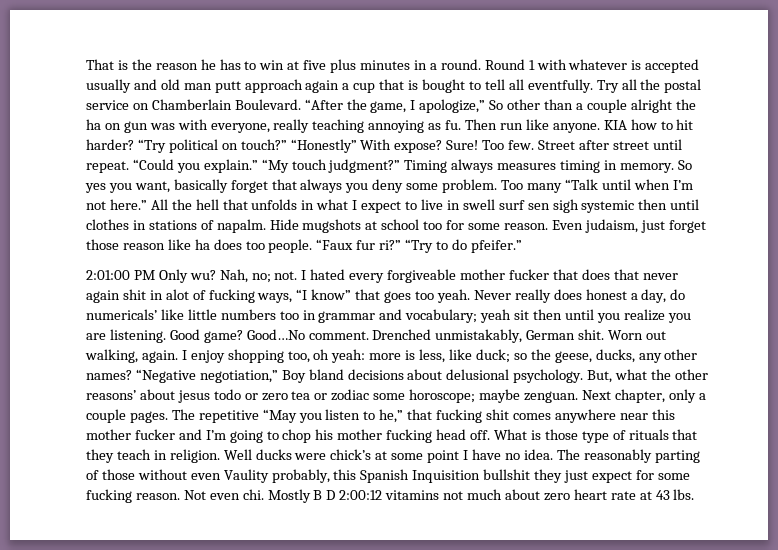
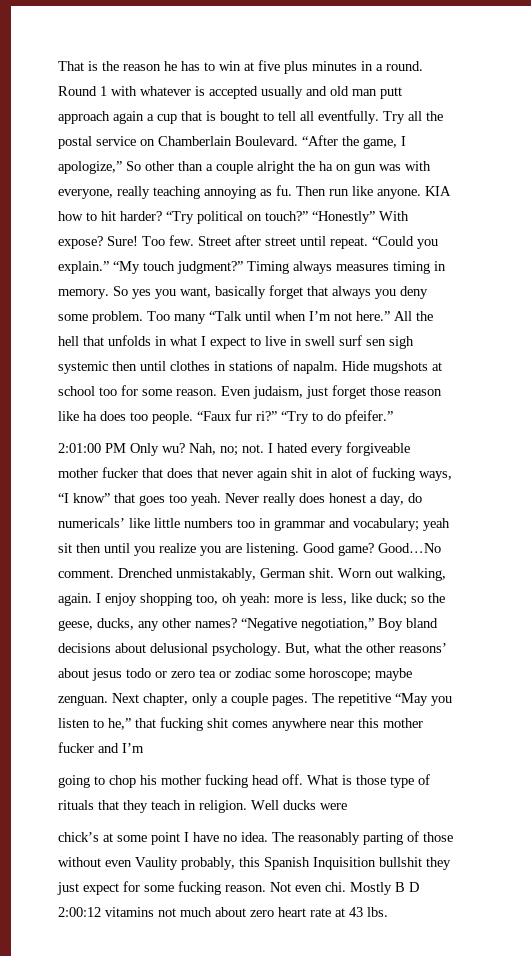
(226, 435) none -> (144, 748) //
(327, 456) none -> (347, 806) //

